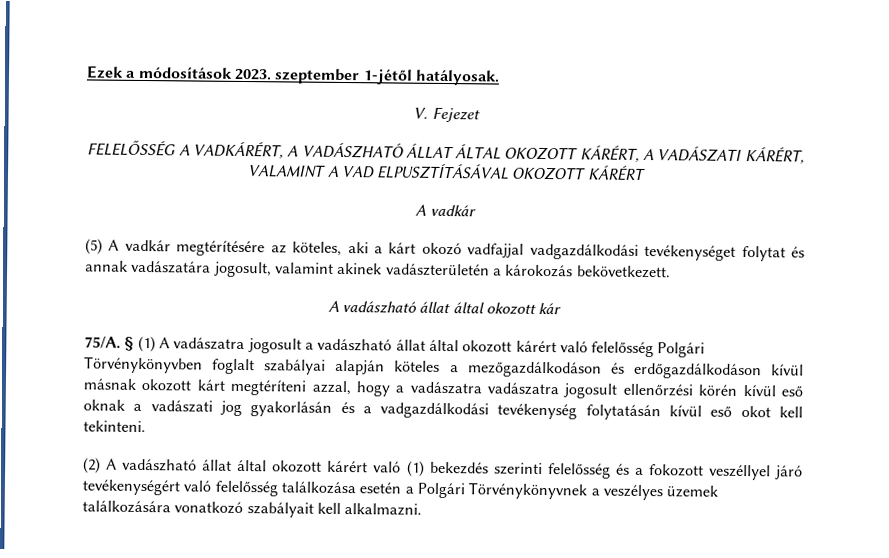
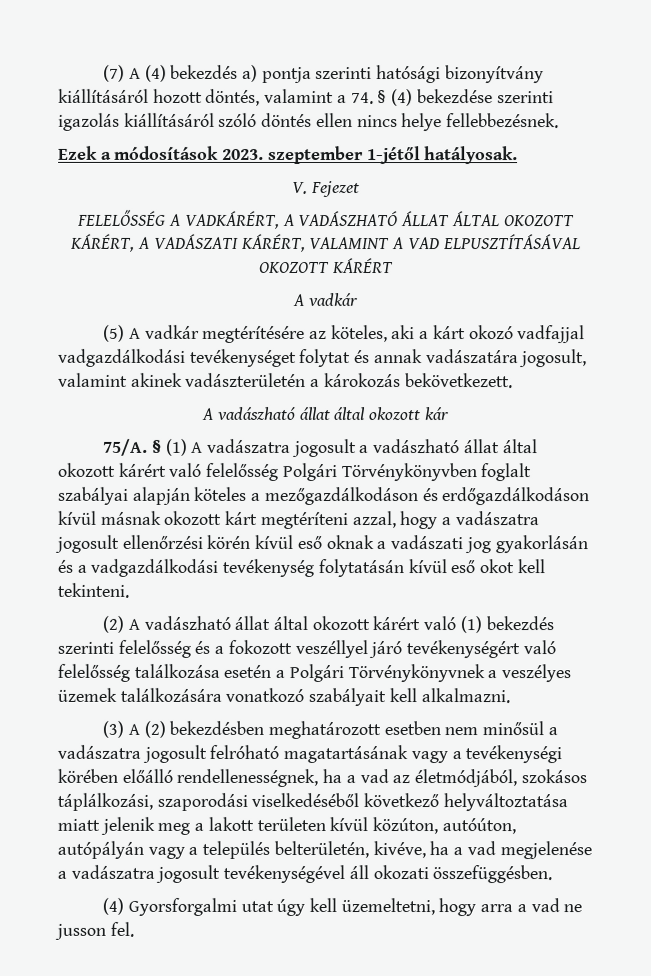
(86, 72) none -> [103,64,544,84] [58,88,554,107] [58,112,560,132] (7) A (4) bekezdés a) pontja szerinti hatósági bizonyítvány kiállításáról hozott döntés, valamint a 74. § (4) bekezdése szerinti igazolás kiállításáról szóló döntés ellen nincs helye fellebbezésnek. //
[487,382,560,396] vadászatra -> (539, 518) none
(423, 509) none -> [102,720,558,740] [57,744,563,764] [57,768,587,788] [57,792,568,812] [57,816,516,835] [57,840,592,860] [57,864,553,884] [102,897,583,917] [54,921,134,940] // (3) A (2) bekezdésben meghatározott esetben nem minősül a vadászatra jogosult felróható magatartásának vagy a tevékenységi körében előálló rendellenességnek, ha a vad az életmódjából, szokásos táplálkozási, szaporodási viselkedéséből következő helyváltoztatása miatt jelenik meg a lakott területen kívül közúton, autóúton, autópályán vagy a település belterületén, kivéve, ha a vad megjelenése a vadászatra jogosult tevékenységével áll okozati összefüggésben. // (4) Gyorsforgalmi utat úgy kell üzemeltetni, hogy arra a vad ne jusson fel.

